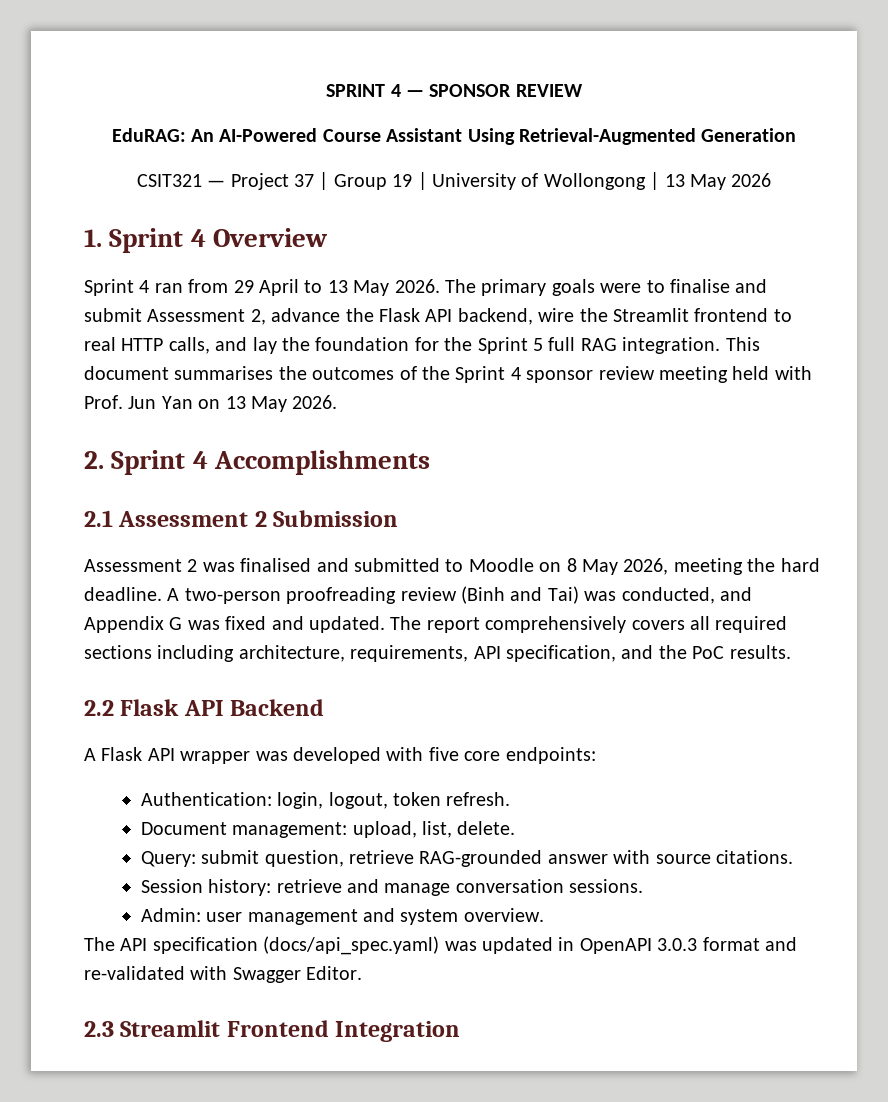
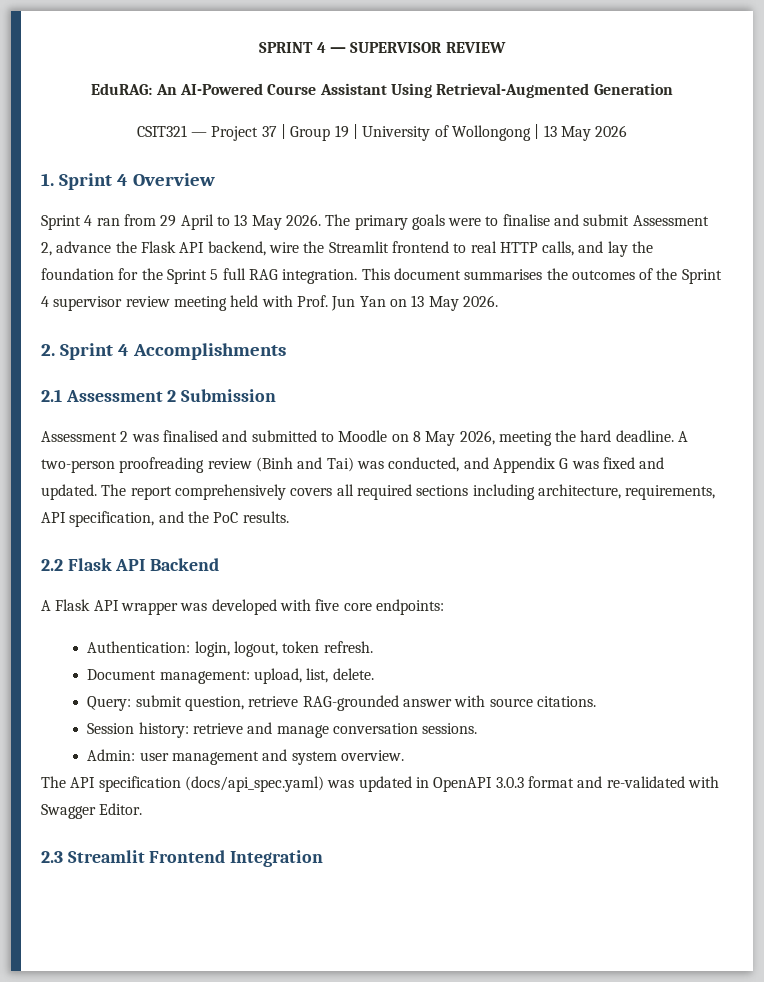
[429,84,512,97] SPONSOR -> [350,42,443,53] SUPERVISOR
[526,370,594,383] sponsor -> [53,296,123,311] supervisor

